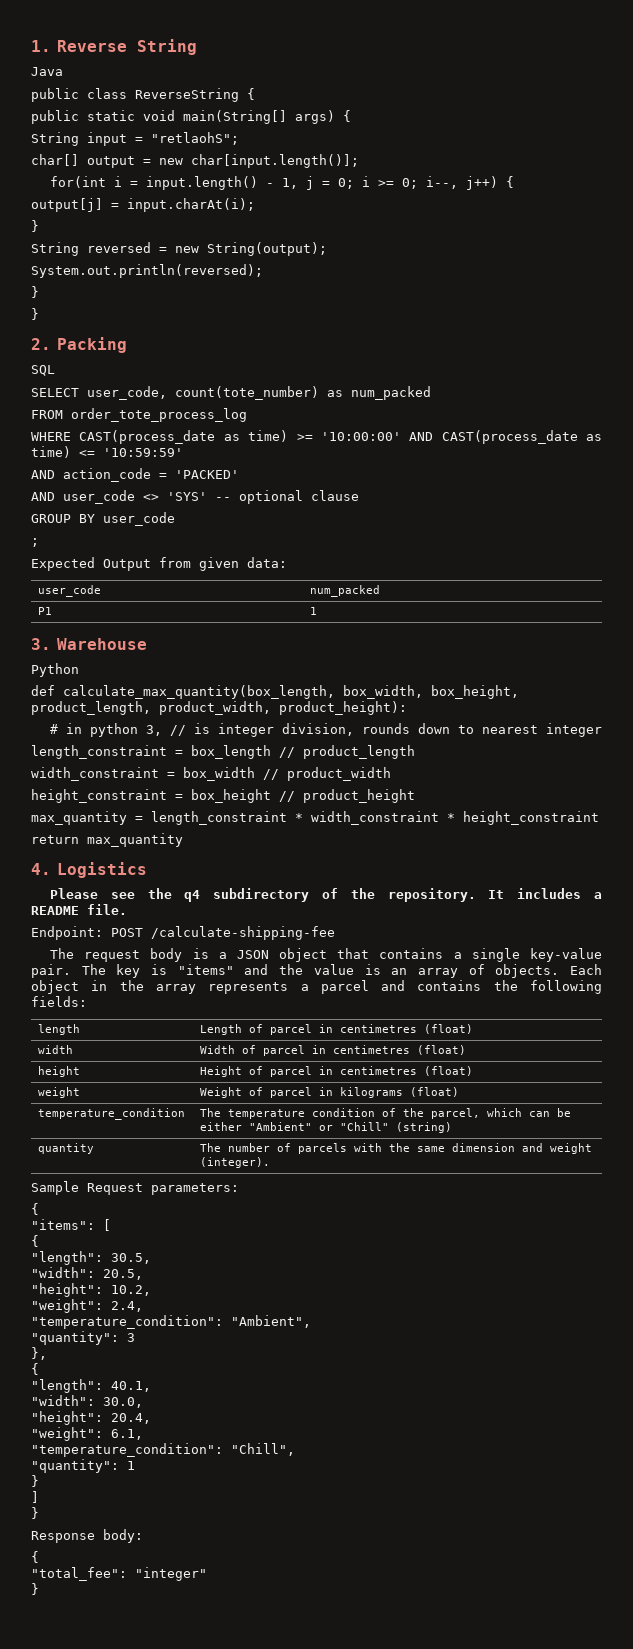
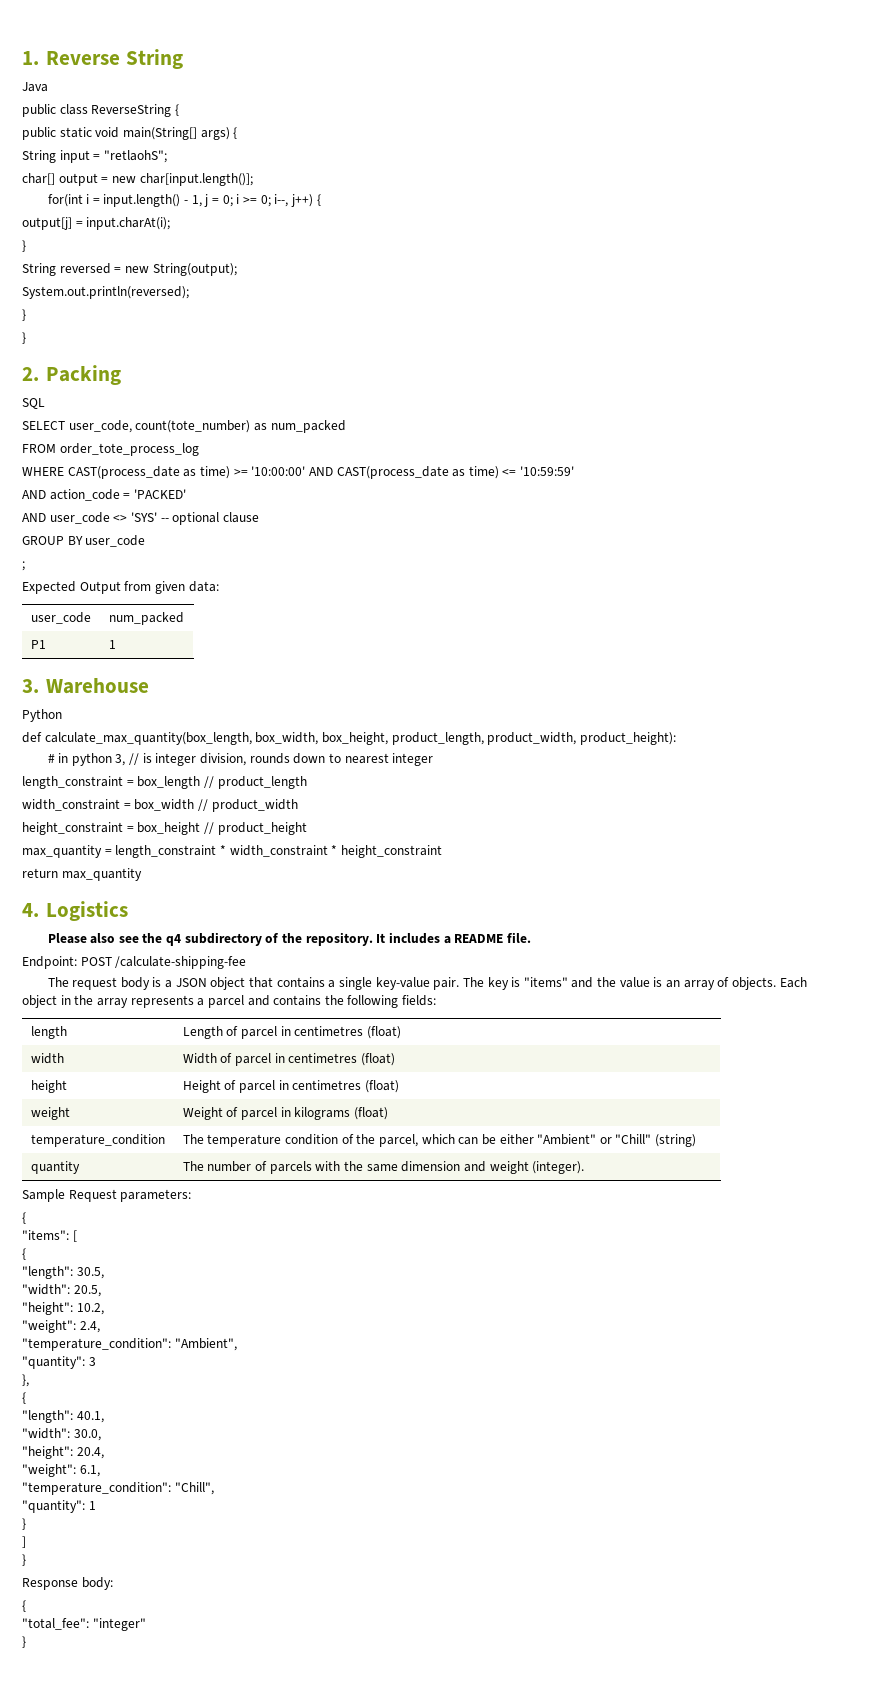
(98, 893) none -> [90,933,116,944] also

